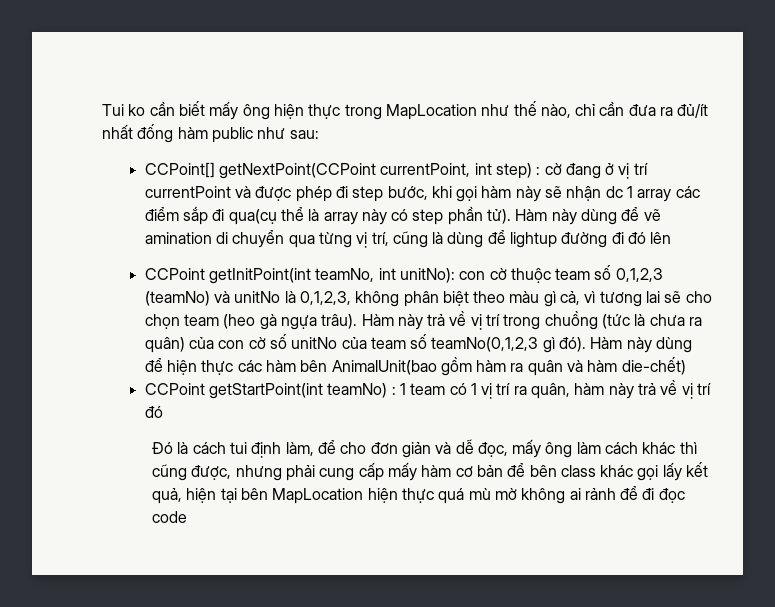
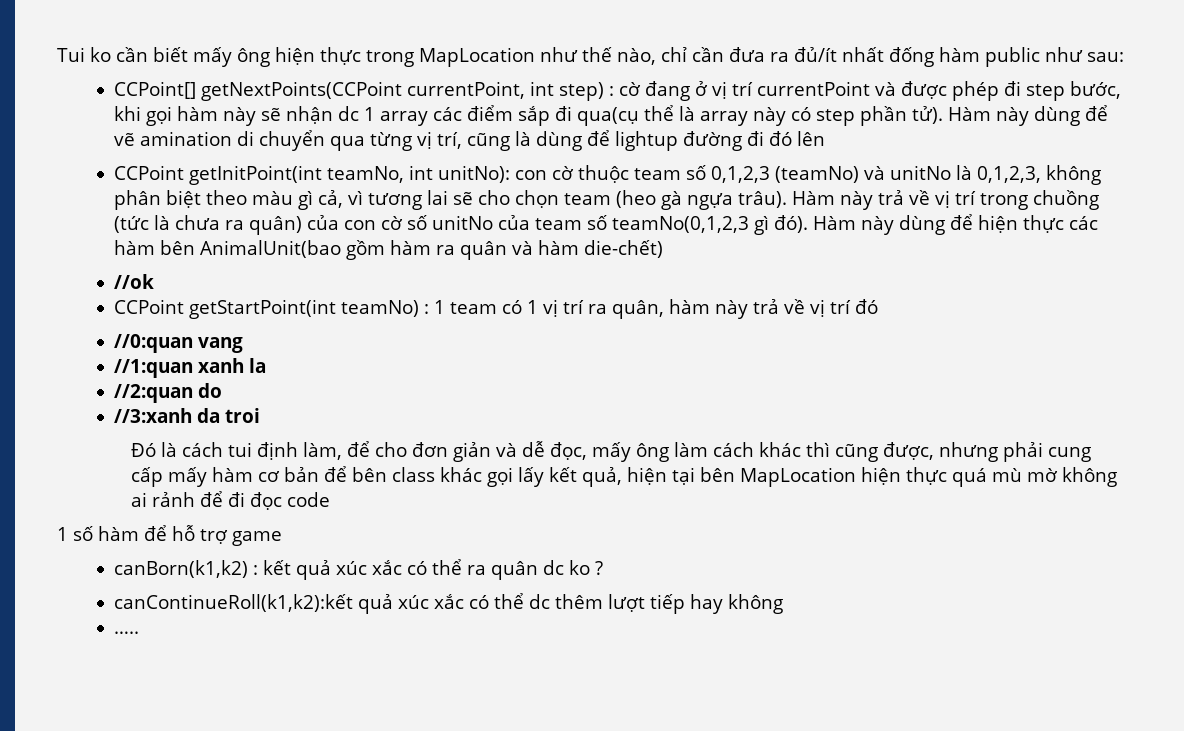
[218,163,376,179] getNextPoint(CCPoint -> [201,81,403,101] getNextPoints(CCPoint
(686, 366) none -> [114,274,155,289] // //ok
(163, 412) none -> [114,334,244,353] [114,358,267,378] [114,383,223,403] [114,408,261,423] // //0:quan vang // //1:quan xanh la // //2:quan do // //3:xanh da troi
(187, 517) none -> [57,525,282,546] [114,559,604,580] [114,593,784,614] [114,631,140,634] // 1 số hàm để hỗ trợ game // canBorn(k1,k2) : kết quả xúc xắc có thể ra quân dc ko ? // canContinueRoll(k1,k2):kết quả xúc xắc có thể dc thêm lượt tiếp hay không // …..

